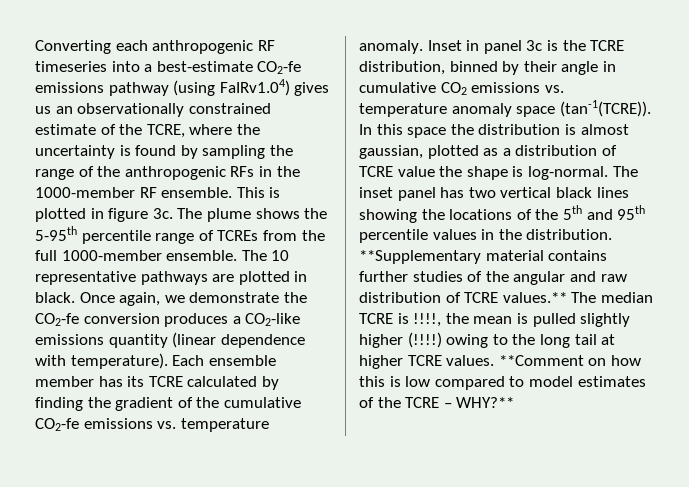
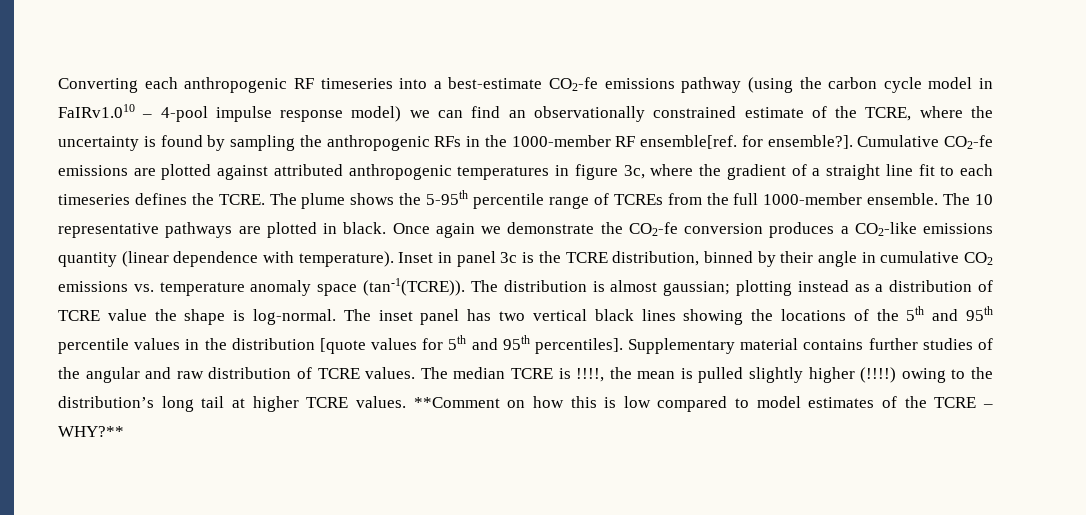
[219,79,330,96] [35,106,51,114] FaIRv1.04) gives us -> [799,77,993,93] [58,104,501,122] the carbon cycle model in FaIRv1.010 – 4-pool impulse response model) we can find
[35,166,121,180] range of the -> (322, 141) none
[161,187,281,198] [35,208,173,222] ensemble. This is plotted in figure 3c. -> [640,135,993,149] [58,164,993,180] [58,193,265,205] ensemble[ref. for ensemble?]. Cumulative CO2-fe emissions are plotted against attributed anthropogenic temperatures in figure 3c, where the gradient of a straight line fit to each timeseries defines the TCRE.
[119,292,161,306] again, -> [435,223,475,238] again
[172,355,276,366] [35,376,279,390] [35,397,301,411] [35,418,269,432] [359,40,423,54] Each ensemble member has its TCRE calculated by finding the gradient of the cumulative CO2-fe emissions vs. temperature anomaly. -> (394, 259) none
[359,124,629,138] [359,145,479,159] In this space the distribution is almost gaussian, plotted -> [470,280,849,296] The distribution is almost gaussian; plotting instead
[526,229,613,240] [359,250,481,264] distribution. **Supplementary -> [231,335,736,354] distribution [quote values for 5th and 95th percentiles]. Supplementary
[502,292,567,303] values.** -> [365,367,416,379] values.
(536, 339) none -> [58,396,154,408] distribution’s

